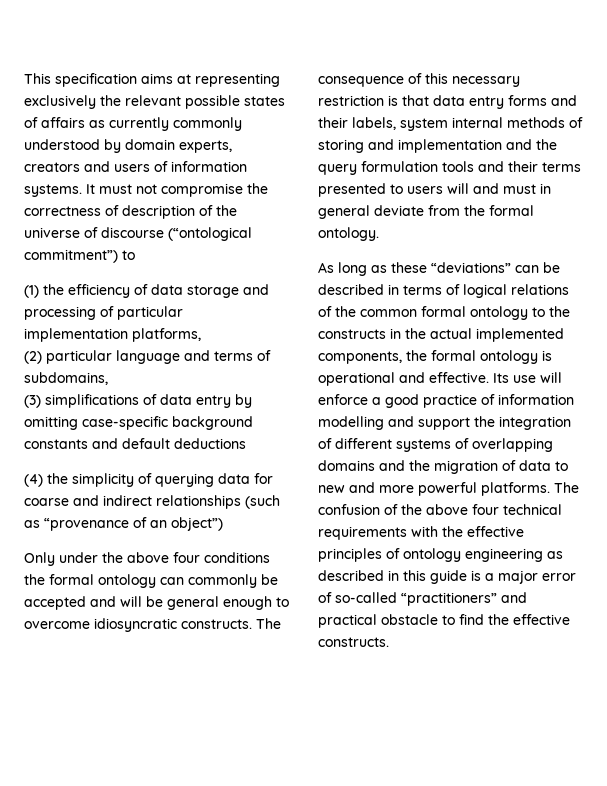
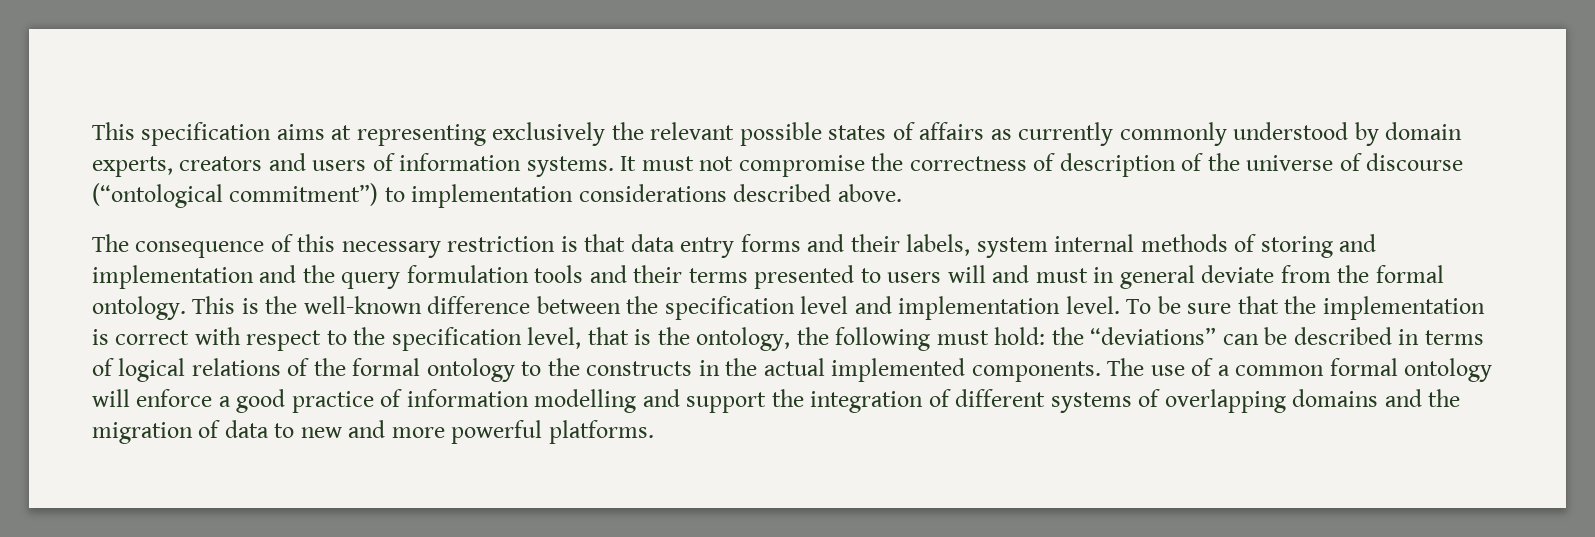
[24,284,269,298] [24,306,183,320] [24,328,201,342] [24,350,271,364] [24,372,108,385] [24,394,252,408] [24,416,253,430] [24,438,246,449] [24,473,273,487] [24,495,280,509] [24,517,223,531] [24,552,270,566] [24,574,278,588] [24,596,289,610] [24,618,252,632] // (1) the efficiency of data storage and processing of particular implementation platforms, // (2) particular language and terms of subdomains, // (3) simplifications of data entry by omitting case-specific background constants and default deductions // (4) the simplicity of querying data for coarse and indirect relationships (such as “provenance of an object”) // Only under the above four conditions the formal ontology can commonly be accepted and will be general enough to overcome idiosyncratic constructs. -> [411,184,902,208] implementation considerations described above. //
[318,262,427,276] // As long as these -> [192,296,1485,320] [92,327,1084,351] This is the well-known difference between the specification level and implementation level. To be sure that the implementation is correct with respect to the specification level, that is the ontology, the following must hold: the
[360,309,417,317] common -> (346, 367) none
[318,350,552,364] [318,372,536,386] components, the formal ontology is operational and effective. Its use -> [971,358,1493,382] components. The use of a common formal ontology
[554,482,579,493] [318,504,562,515] [318,526,524,540] [318,548,563,562] [318,570,576,584] [318,592,527,606] [318,614,570,628] [318,637,389,647] The confusion of the above four technical requirements with the effective principles of ontology engineering as described in this guide is a major error of so-called “practitioners” and practical obstacle to find the effective constructs. -> (654, 432) none

